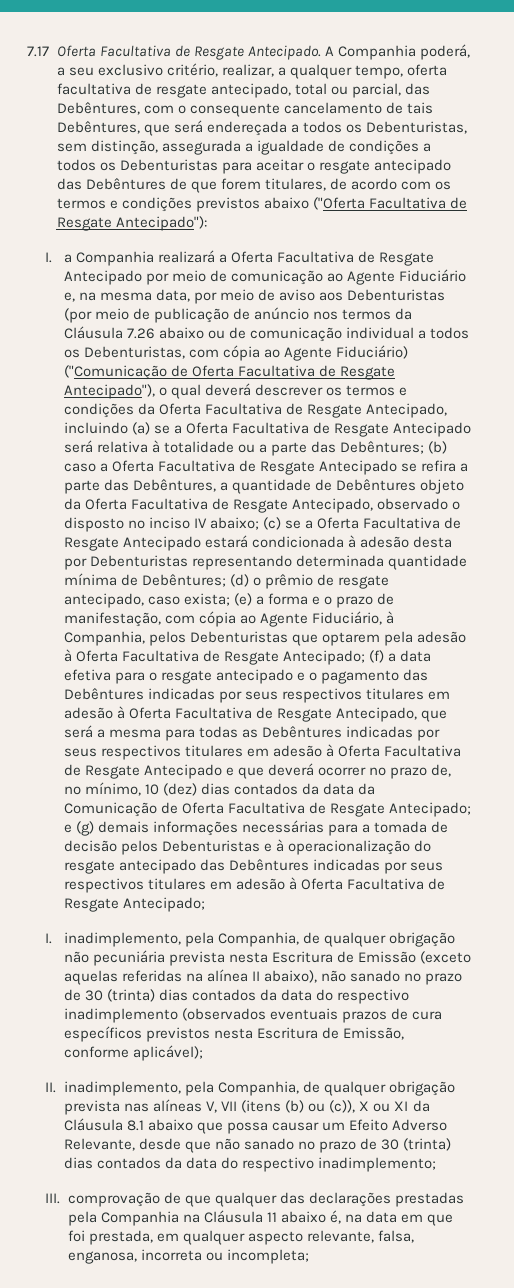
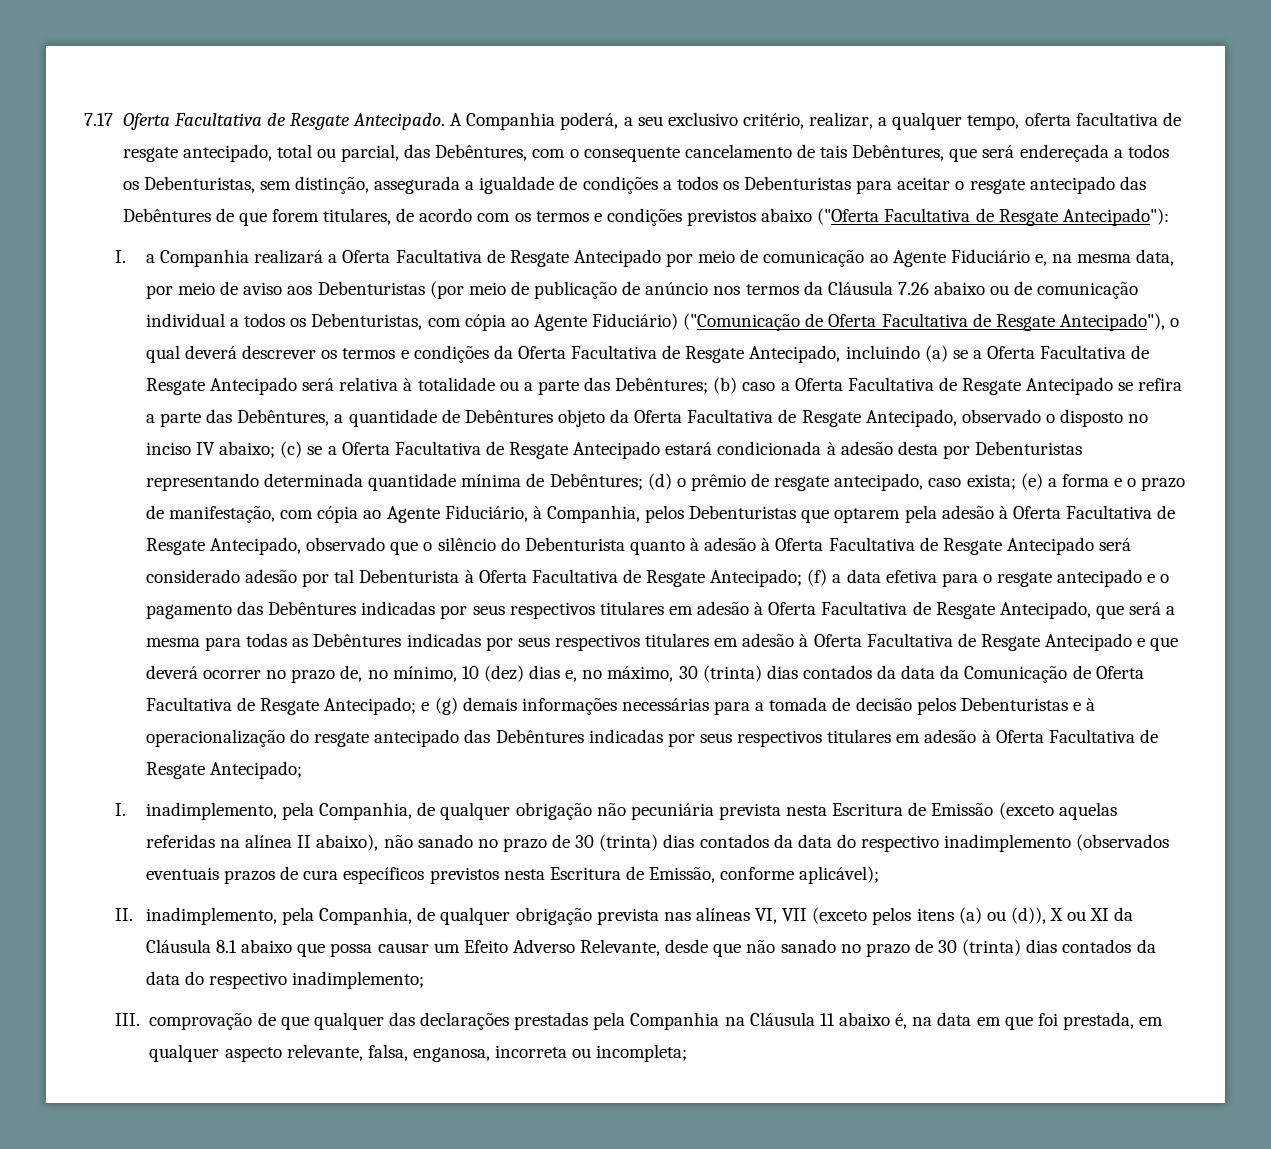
(280, 658) none -> [209,537,1132,555] [145,569,706,587] Antecipado, observado que o silêncio do Debenturista quanto à adesão à Oferta Facultativa de Resgate Antecipado será considerado adesão por tal Debenturista à Oferta Facultativa de Resgate
(231, 789) none -> [565,665,798,682] e, no máximo, 30 (trinta) dias
[206,1100,356,1113] V, VII (itens (b) ou (c)), -> [755,907,1046,925] VI, VII (exceto pelos itens (a) ou (d)),

